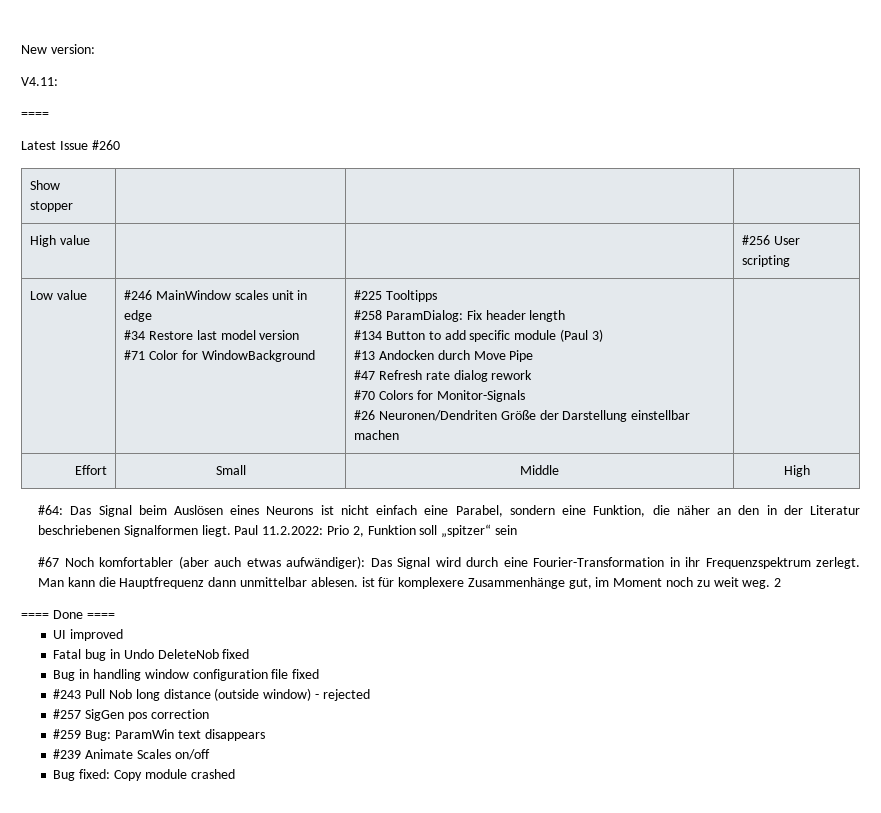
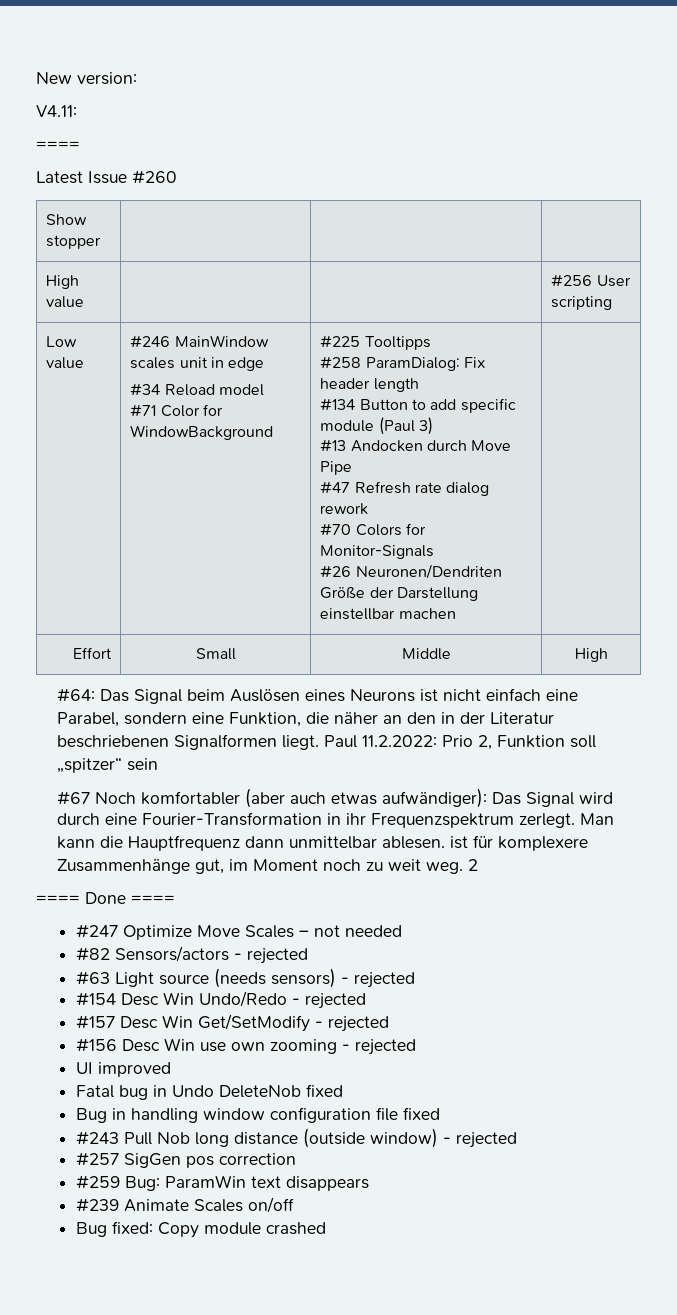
[148,330,217,340] Restore last -> [164,384,215,396] Reload
[259,330,300,340] version -> (264, 390) none
(115, 616) none -> [76,924,403,940] [76,946,309,964] [76,968,416,988] [76,991,367,1009] [76,1014,390,1032] [76,1038,417,1055] // #247 Optimize Move Scales – not needed // #82 Sensors/actors - rejected // #63 Light source (needs sensors) - rejected // #154 Desc Win Undo/Redo - rejected // #157 Desc Win Get/SetModify - rejected // #156 Desc Win use own zooming - rejected

